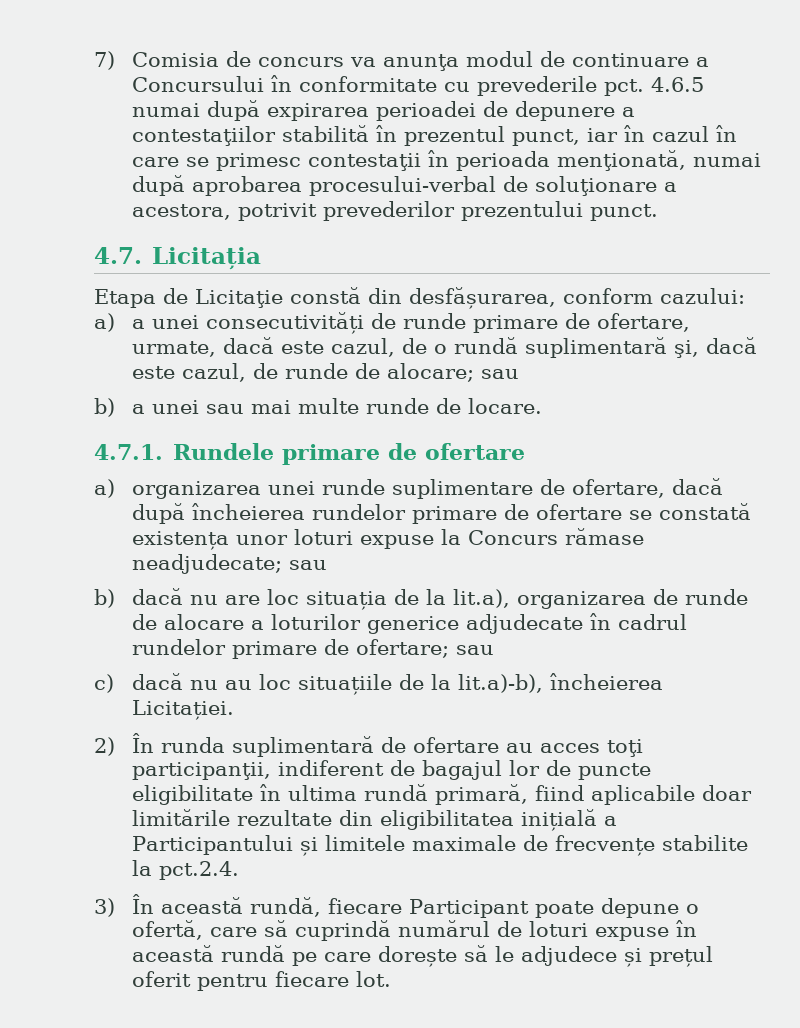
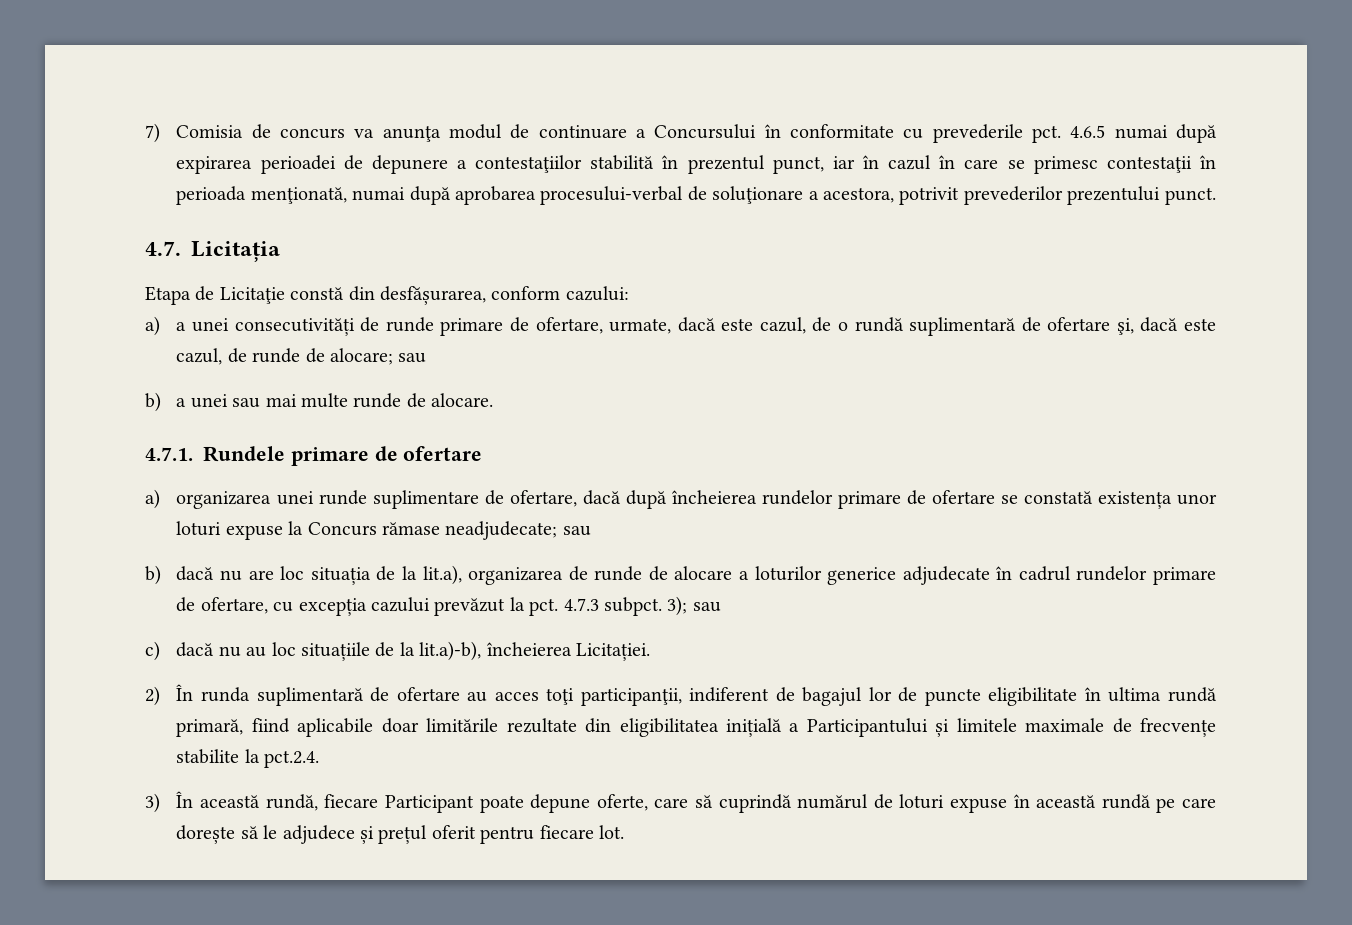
(667, 347) none -> [1021,317,1111,332] de ofertare
[467,398,542,414] locare. -> [431,393,494,407] alocare.
[355,639,449,658] ofertare; -> [200,596,688,616] ofertare, cu excepția cazului prevăzut la pct. 4.7.3 subpct. 3);
[685,904,699,914] [131,920,203,940] o ofertă, -> [596,794,648,811] oferte,

